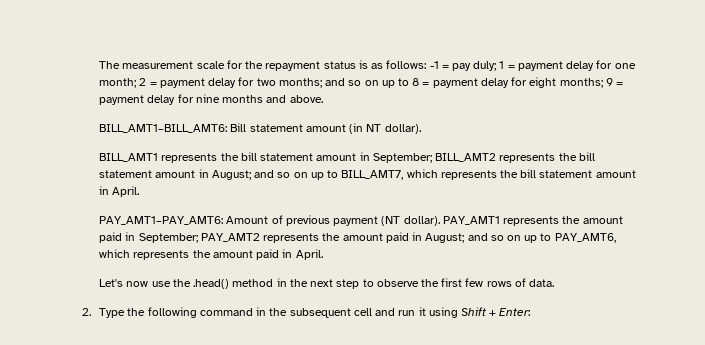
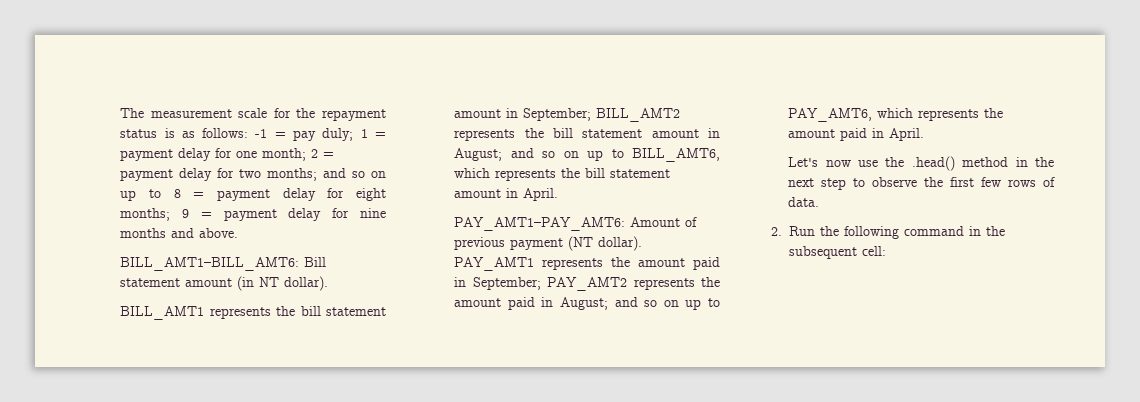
[341,170,404,180] BILL_AMT7, -> [632,148,720,162] BILL_AMT6,
[99,308,126,318] Type -> [789,226,816,236] Run
[353,307,531,318] cell and run it using Shift + Enter: -> [862,246,887,256] cell:

